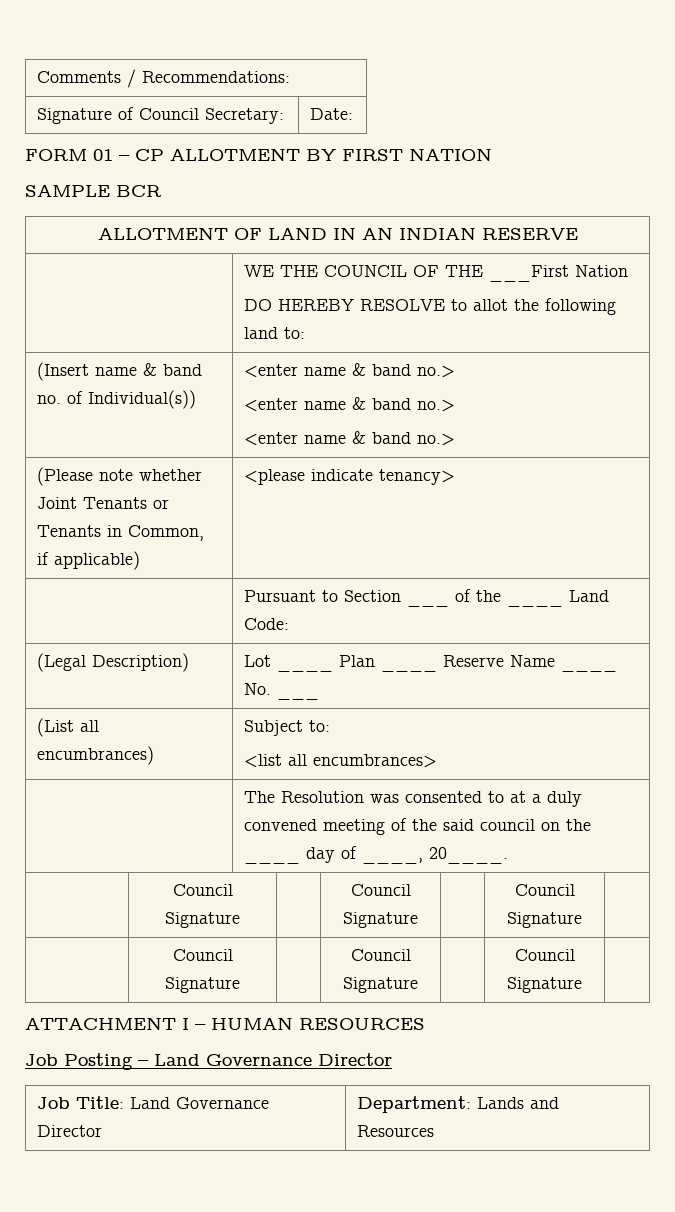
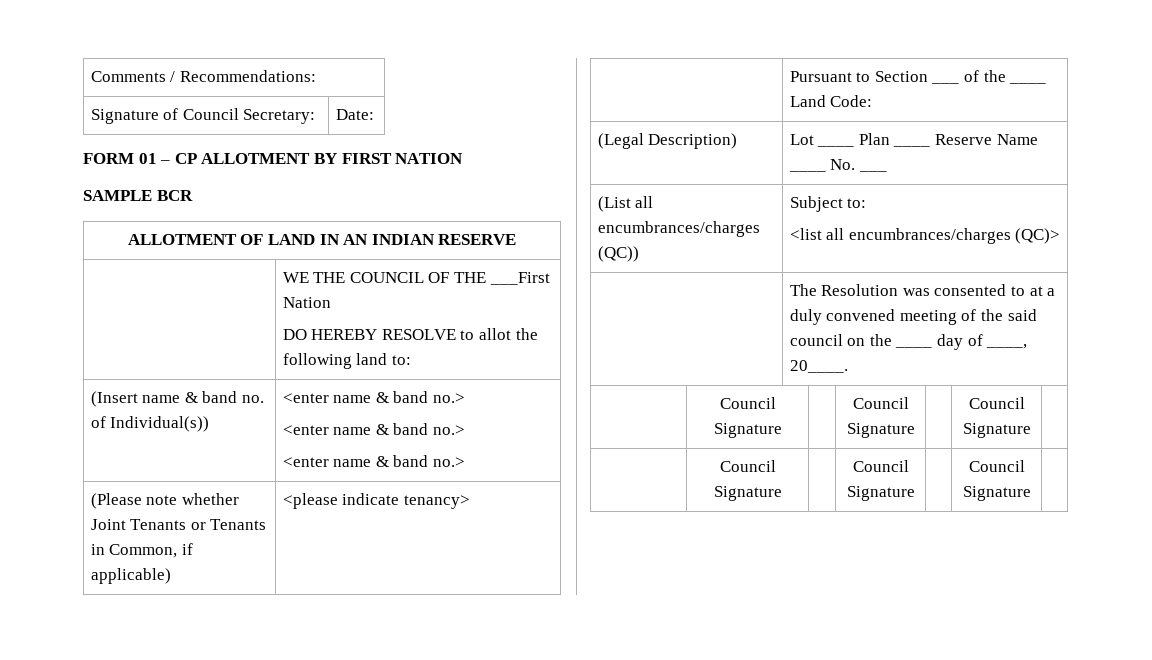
[37,746,155,765] encumbrances) -> [597,221,760,237] [597,246,639,262] encumbrances/charges (QC))
[313,754,438,768] encumbrances> -> [848,228,1061,244] encumbrances/charges (QC)>
[25,1017,425,1030] [25,1053,392,1070] [37,1096,270,1109] [37,1125,103,1137] [357,1096,560,1113] [357,1125,435,1137] // ATTACHMENT I – HUMAN RESOURCES // Job Posting – Land Governance Director // Job Title: Land Governance Director | Department: Lands and Resources -> (1031, 493) none

